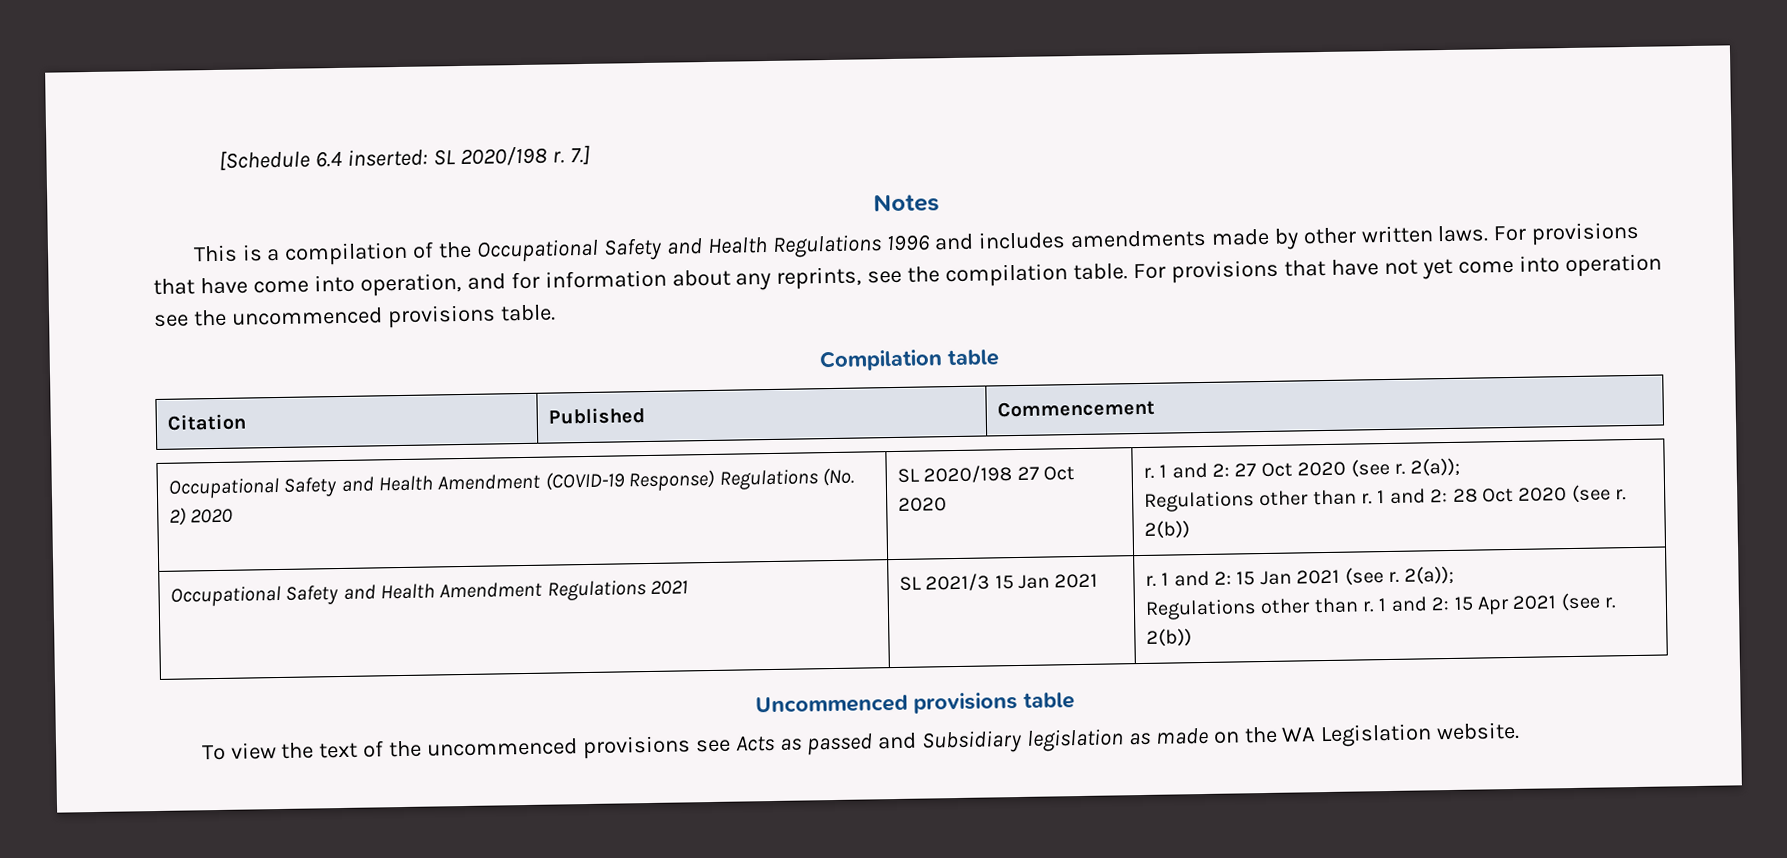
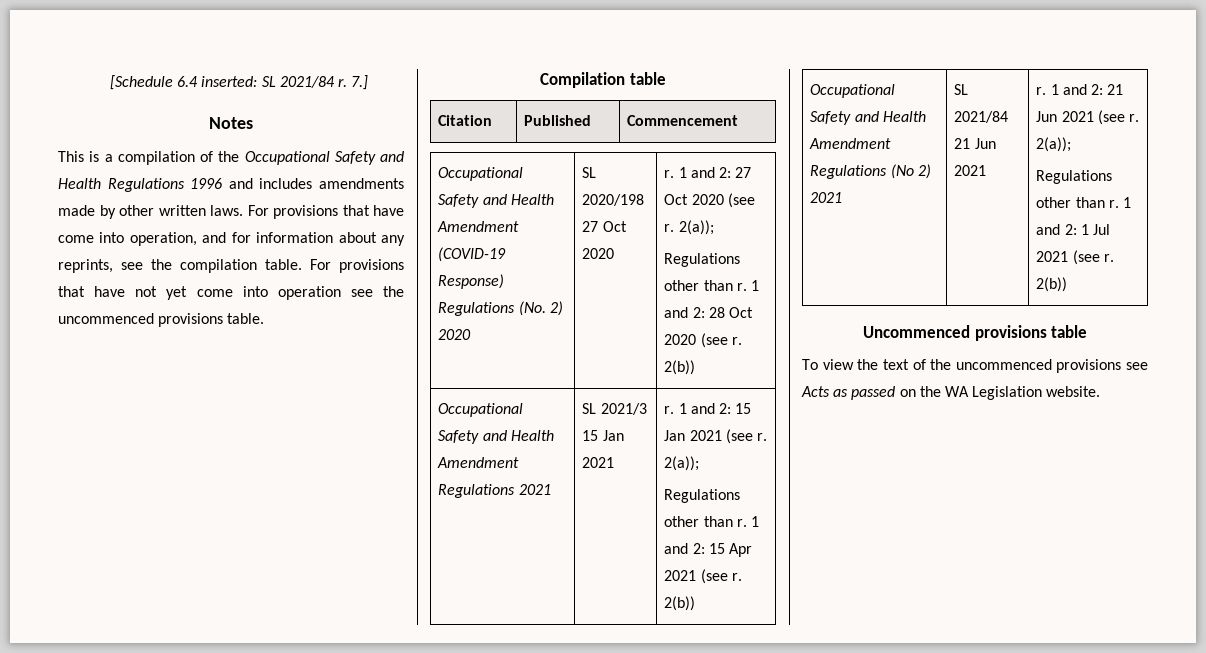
[460,145,548,166] 2020/198 -> [279,76,335,88] 2021/84
(1192, 637) none -> [810,84,896,98] [810,111,926,125] [809,138,892,149] [810,164,931,179] [810,192,843,203] [954,84,969,95] [954,111,1009,123] [954,138,996,149] [954,165,987,176] [1036,84,1124,95] [1036,110,1139,125] [1036,137,1072,152] [1036,170,1113,184] [1036,197,1131,208] [1036,224,1110,235] [1036,250,1114,265] [1036,277,1068,292] // Occupational Safety and Health Amendment Regulations (No 2) 2021 | SL 2021/84 21 Jun 2021 | r. 1 and 2: 21 Jun 2021 (see r. 2(a)); // Regulations other than r. 1 and 2: 1 Jul 2021 (see r. 2(b))
[876,727,1209,754] and Subsidiary legislation as made -> (896, 393) none

